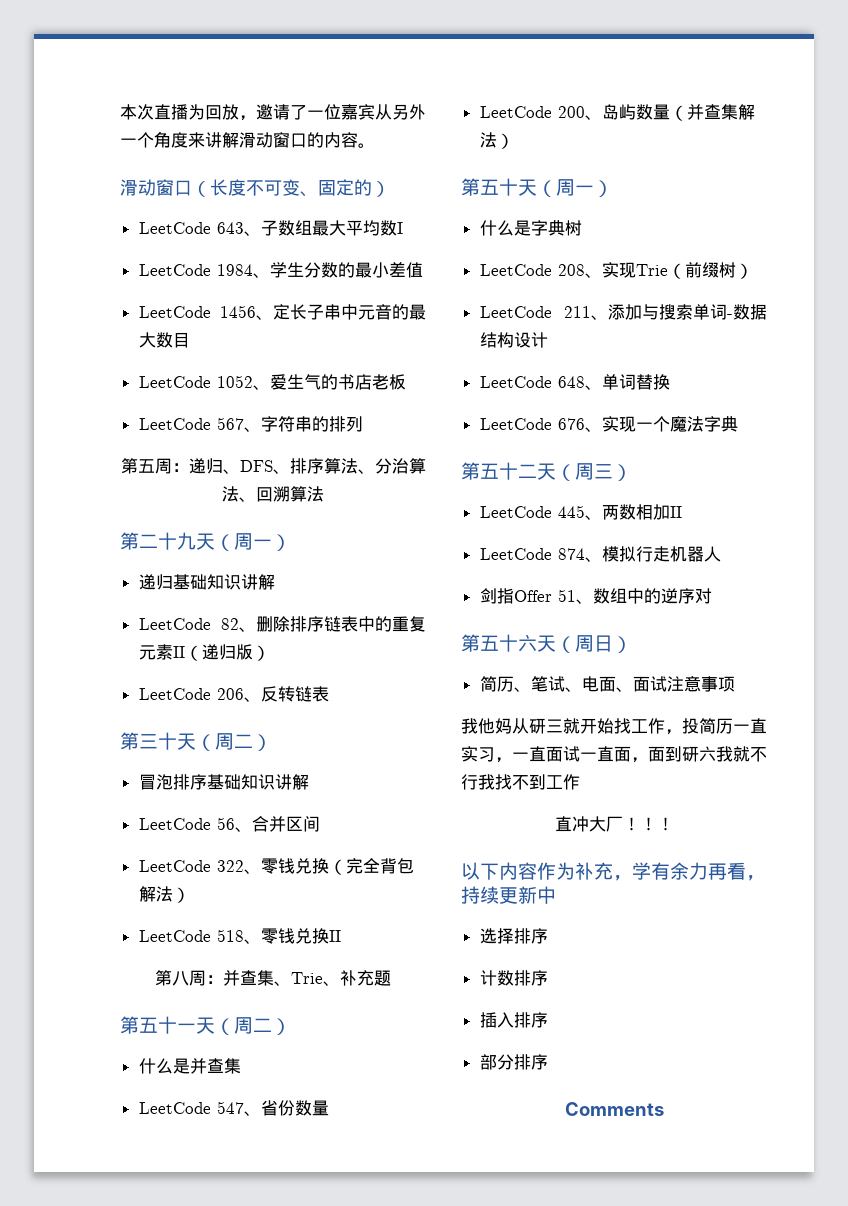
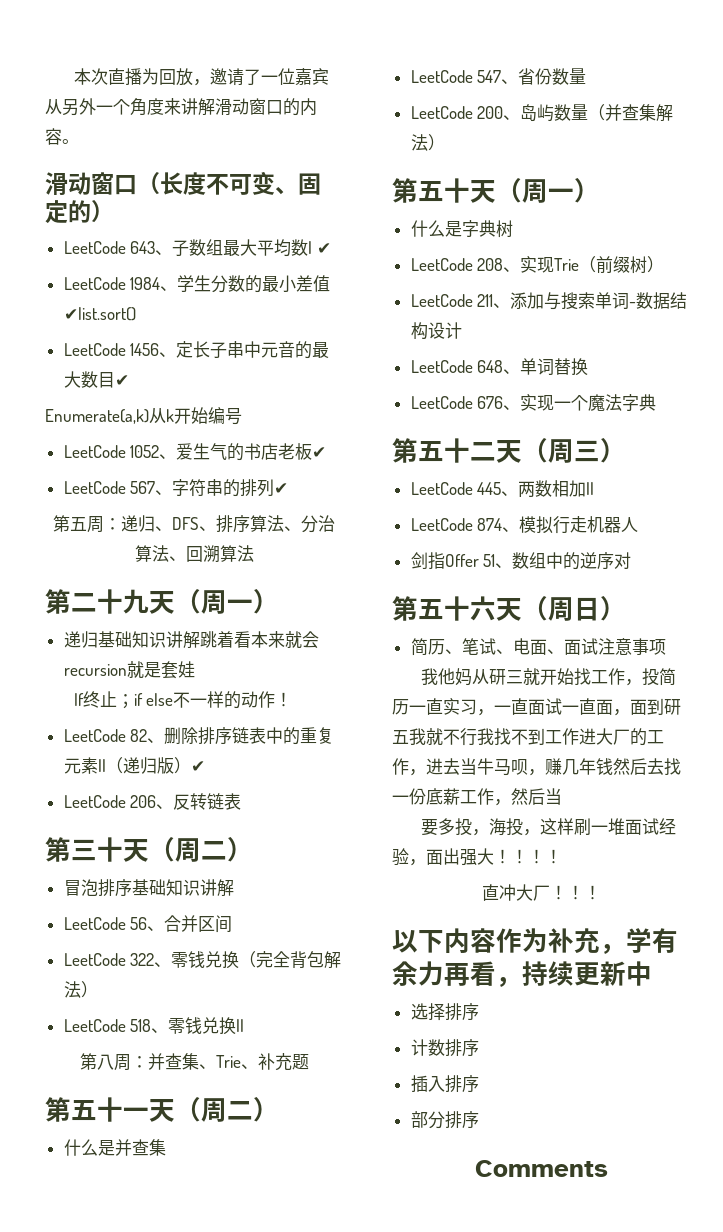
(403, 228) none -> [316,243,331,254] ✔
(423, 270) none -> [63,307,136,321] ✔list.sort()
(190, 340) none -> [114,375,129,386] [45,407,242,425] ✔ // Enumerate(a,k)从k开始编号
(406, 382) none -> [312,447,327,458] ✔
(363, 424) none -> [274,483,289,494] ✔
(275, 582) none -> [199,631,319,648] [63,661,195,679] [73,691,293,709] 跳着看本来就会recursion就是套娃 // If终止；if else不一样的动作！
(270, 653) none -> [190,761,205,772] ✔
[699,746,716,762] 六 -> [392,730,409,744] 五
(580, 782) none -> [579,728,664,746] [392,758,681,776] [392,788,562,806] [420,818,676,836] [392,848,562,866] 进大厂的工作，进去当牛马呗，赚几年钱然后去找一份底薪工作，然后当 // 要多投，海投，这样刷一堆面试经验，面出强大！！！！

